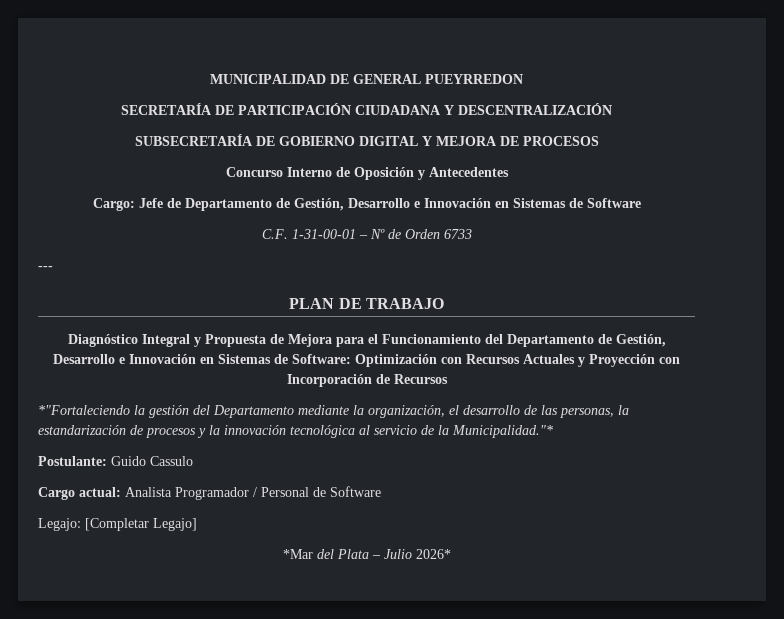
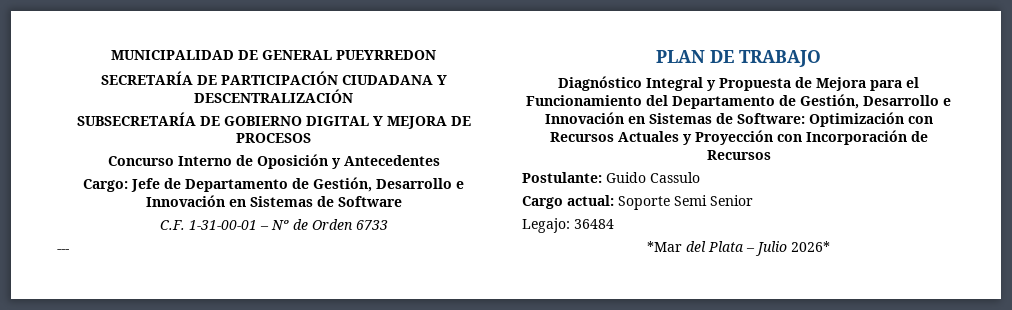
[38,405,629,418] [38,425,553,438] // *"Fortaleciendo la gestión del Departamento mediante la organización, el desarrollo de las personas, la estandarización de procesos y la innovación tecnológica al servicio de la Municipalidad."* -> (771, 155) none
[125,486,381,500] Analista Programador / Personal de Software -> [618,195,753,210] Soporte Semi Senior
[85,518,197,531] [Completar Legajo] -> [574,219,614,229] 36484

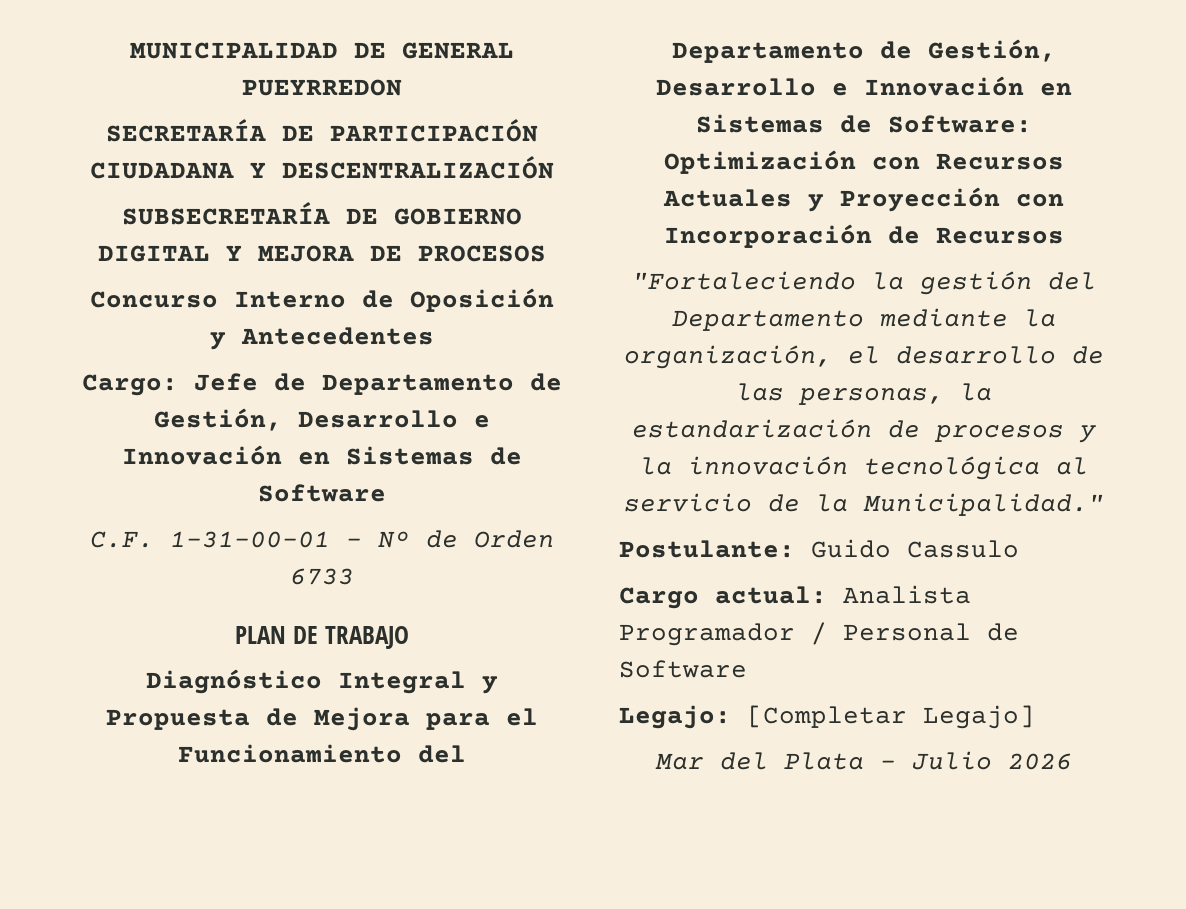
[57,249,69,253] // --- -> (354, 576) none
(771, 155) none -> [632,271,1096,295] [672,308,1056,331] [624,345,1104,369] [736,383,992,405] [632,419,1097,443] [640,456,1088,480] [624,493,1104,516] // "Fortaleciendo la gestión del Departamento mediante la organización, el desarrollo de las personas, la estandarización de procesos y la innovación tecnológica al servicio de la Municipalidad."
[618,195,753,210] [522,218,614,233] [647,241,682,252] Soporte Semi Senior // Legajo: 36484 // *Mar -> [843,585,971,604] [619,622,1019,646] [619,660,747,678] [619,705,1035,729] [655,753,704,770] Analista Programador / Personal de Software // Legajo: [Completar Legajo] // Mar
[791,241,830,252] 2026* -> [1008,753,1072,770] 2026

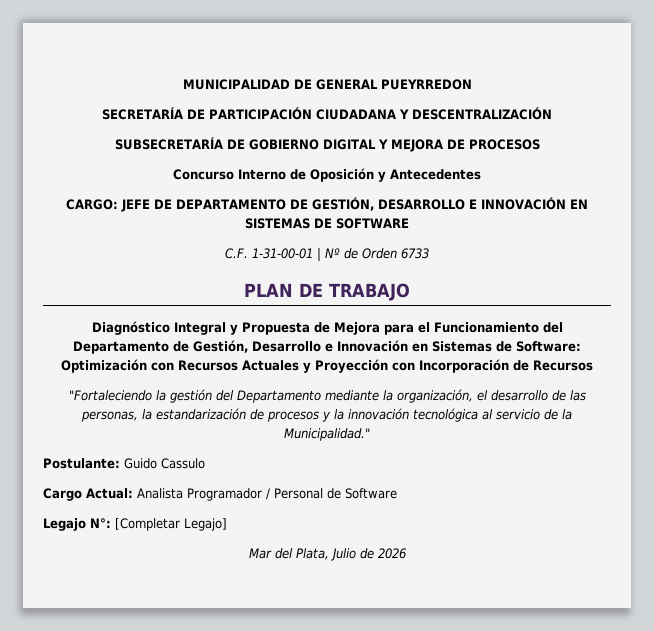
[82,373,562,396] [154,408,490,431] [122,445,522,465] [258,484,386,502] Cargo: Jefe de Departamento de Gestión, Desarrollo e Innovación en Sistemas de Software -> [66,197,588,212] [245,218,409,229] CARGO: JEFE DE DEPARTAMENTO DE GESTIÓN, DESARROLLO E INNOVACIÓN EN SISTEMAS DE SOFTWARE
[346,538,362,547] – -> [316,248,321,262] |
[715,586,827,604] actual: -> [86,488,133,499] Actual:
[619,705,731,729] Legajo: -> [43,518,111,531] Legajo N°:
[784,751,992,770] Plata – Julio -> [295,548,374,561] Plata, Julio de

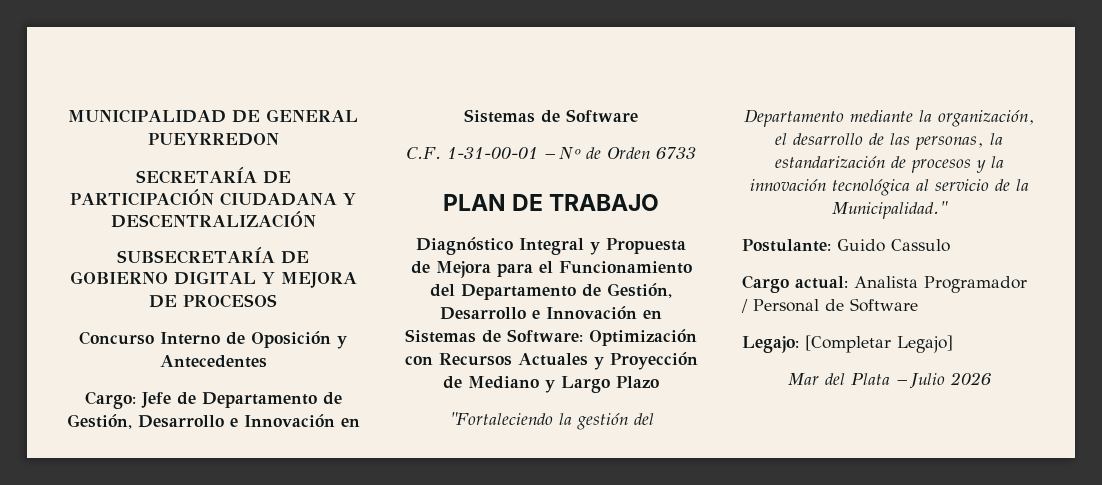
[66,197,588,212] [245,218,409,229] CARGO: JEFE DE DEPARTAMENTO DE GESTIÓN, DESARROLLO E INNOVACIÓN EN SISTEMAS DE SOFTWARE -> [84,391,342,409] [66,414,360,429] [464,109,638,123] Cargo: Jefe de Departamento de Gestión, Desarrollo e Innovación en Sistemas de Software
[316,248,321,262] | -> [543,154,555,159] –
[392,359,593,373] con Incorporación de Recursos -> [443,376,659,393] de Mediano y Largo Plazo
[86,488,133,499] Actual: -> [795,276,848,289] actual:
[43,518,111,531] Legajo N°: -> [742,336,799,353] Legajo:
[295,548,374,561] Plata, Julio de -> [850,373,945,389] Plata – Julio

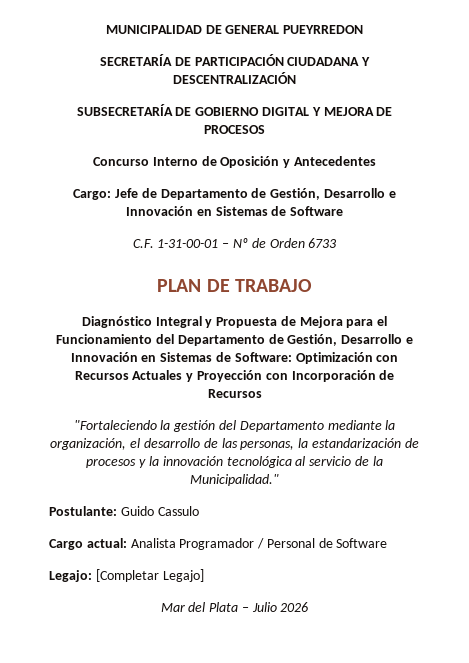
[443,376,659,393] de Mediano y Largo Plazo -> [265,370,395,382] [207,389,262,398] con Incorporación de Recursos

